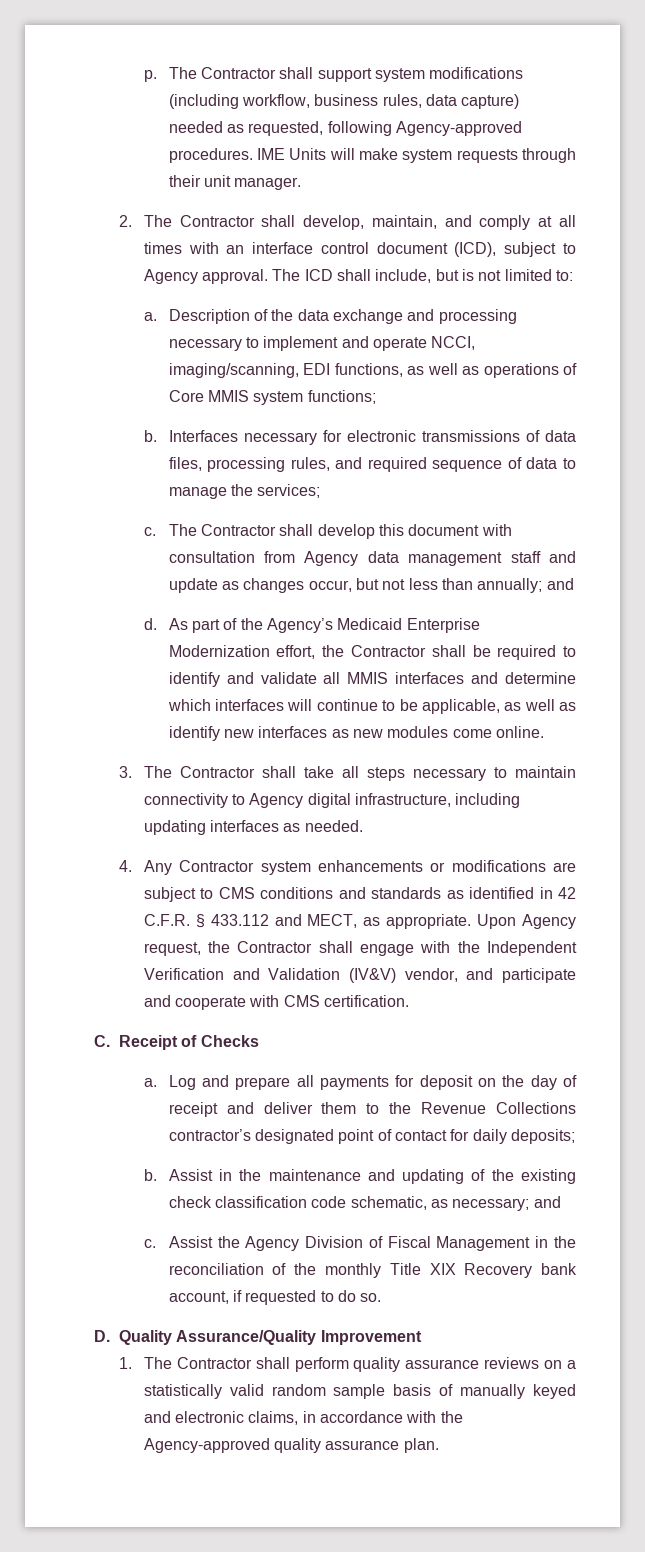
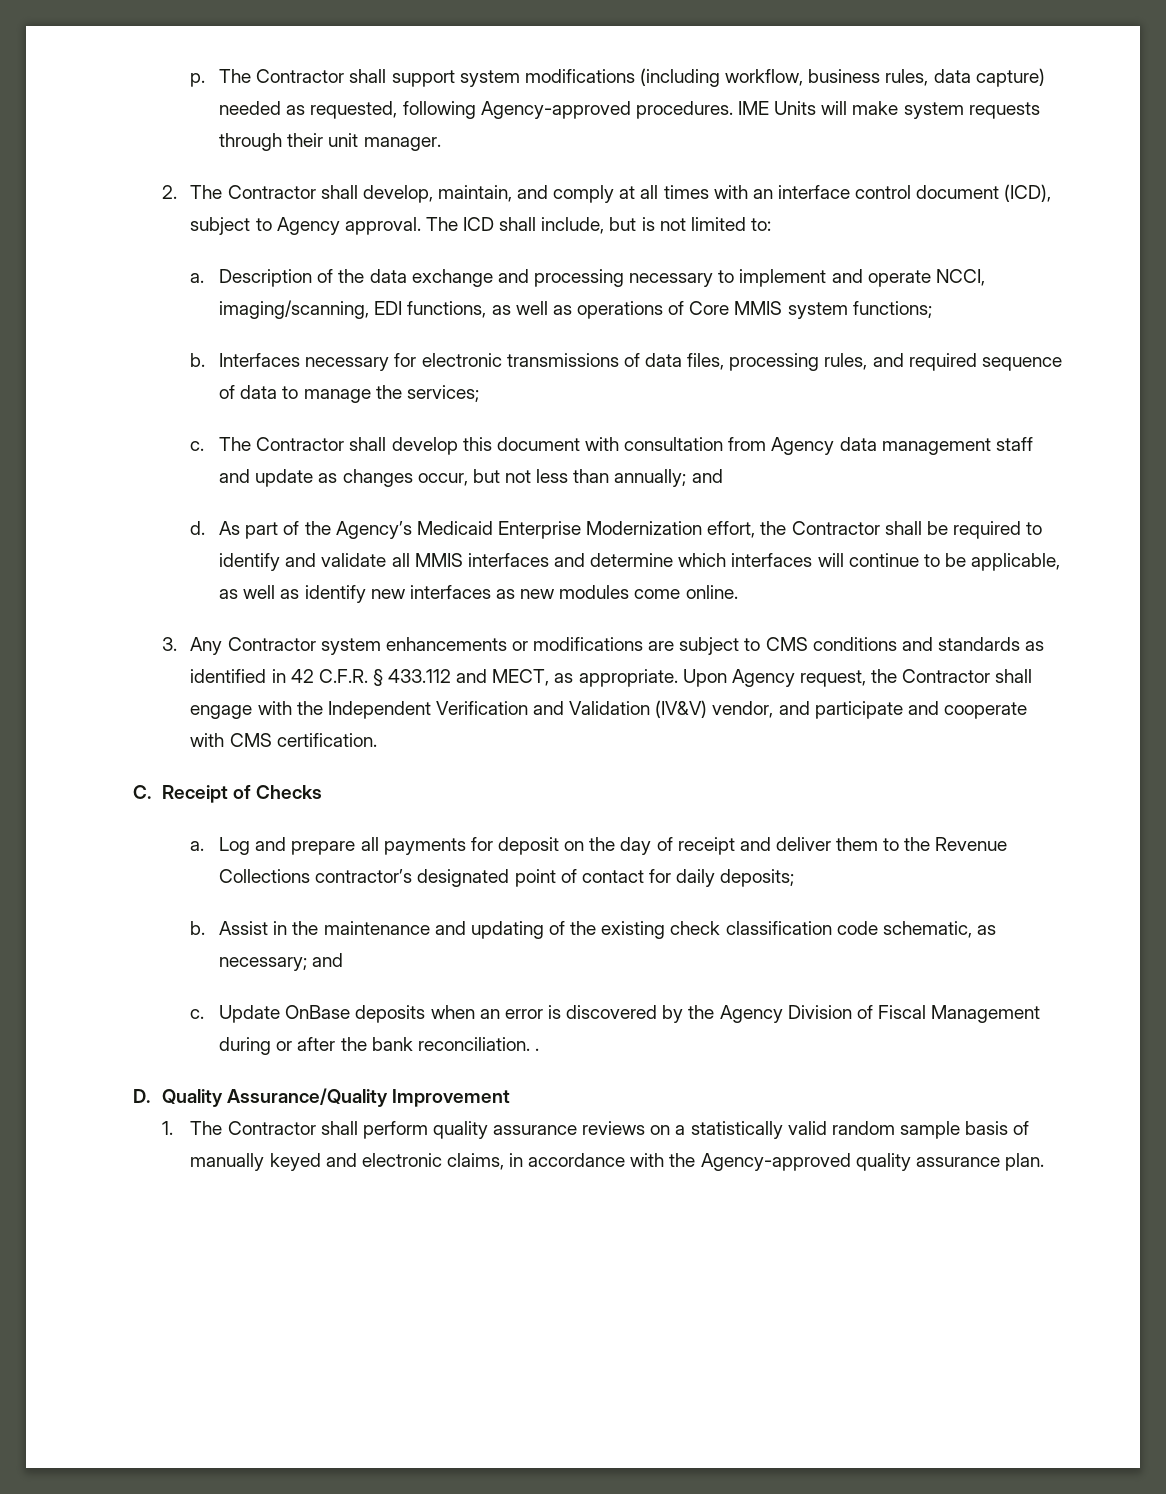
[143,766,576,781] [143,793,521,808] [143,820,363,835] [118,860,132,872] The Contractor shall take all steps necessary to maintain connectivity to Agency digital infrastructure, including updating interfaces as needed. // 4. -> (177, 644) none
[168,1236,213,1248] Assist -> [219,1005,684,1023] Update OnBase deposits when an error is discovered by
[535,1236,576,1248] [168,1263,577,1278] [168,1290,382,1305] in the reconciliation of the monthly Title XIX Recovery bank account, if requested to do so. -> [219,1037,540,1055] during or after the bank reconciliation. .

